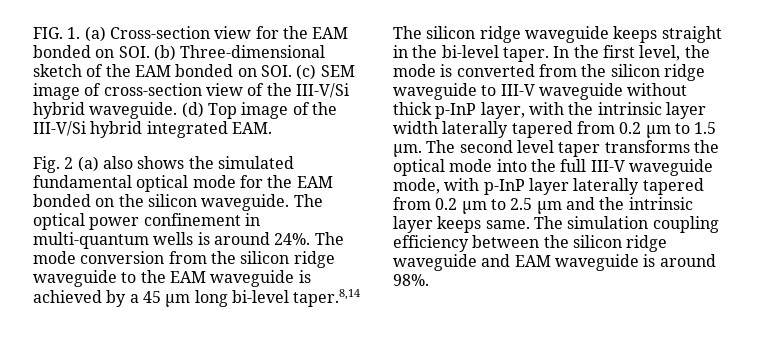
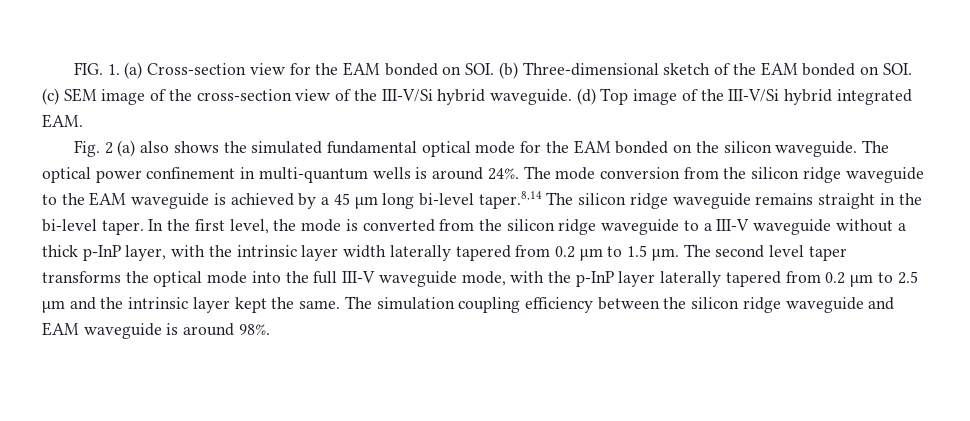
(102, 89) none -> [168,89,192,101] the
[613,26,658,43] keeps -> [755,193,814,205] remains
(497, 90) none -> [703,223,712,231] a
(688, 89) none -> [897,223,906,231] a
(480, 184) none -> [547,271,571,283] the
[437,216,482,233] keeps -> [234,297,295,313] kept the

